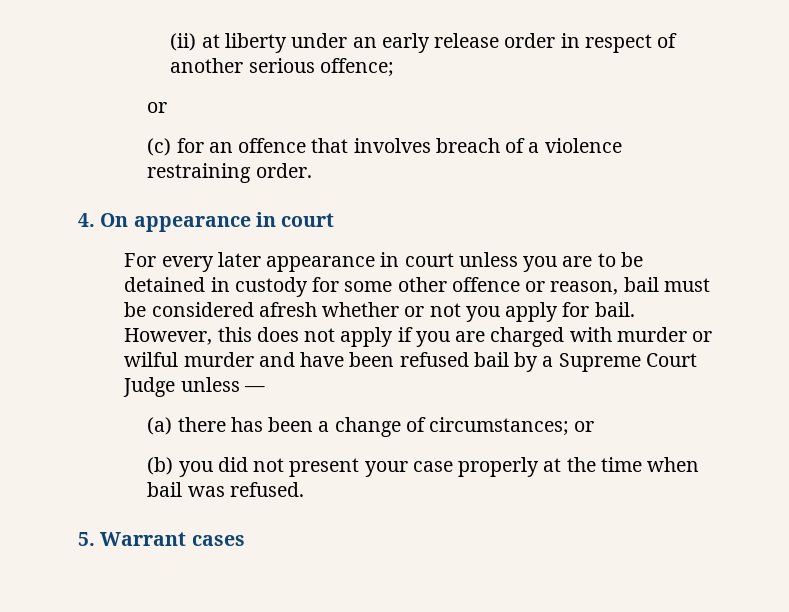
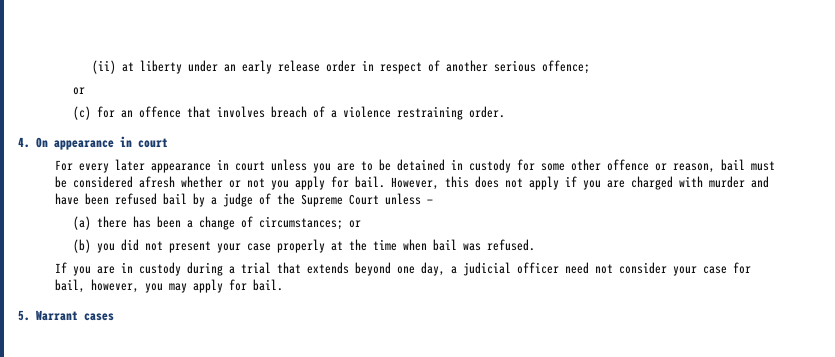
[692,331,713,342] [124,352,254,367] or wilful murder -> (745, 182) none
(554, 361) none -> [222,193,295,207] judge of the
[123,377,176,397] Judge -> (379, 199) none
(304, 489) none -> [54,262,751,276] [54,279,283,293] // If you are in custody during a trial that extends beyond one day, a judicial officer need not consider your case for bail, however, you may apply for bail.

